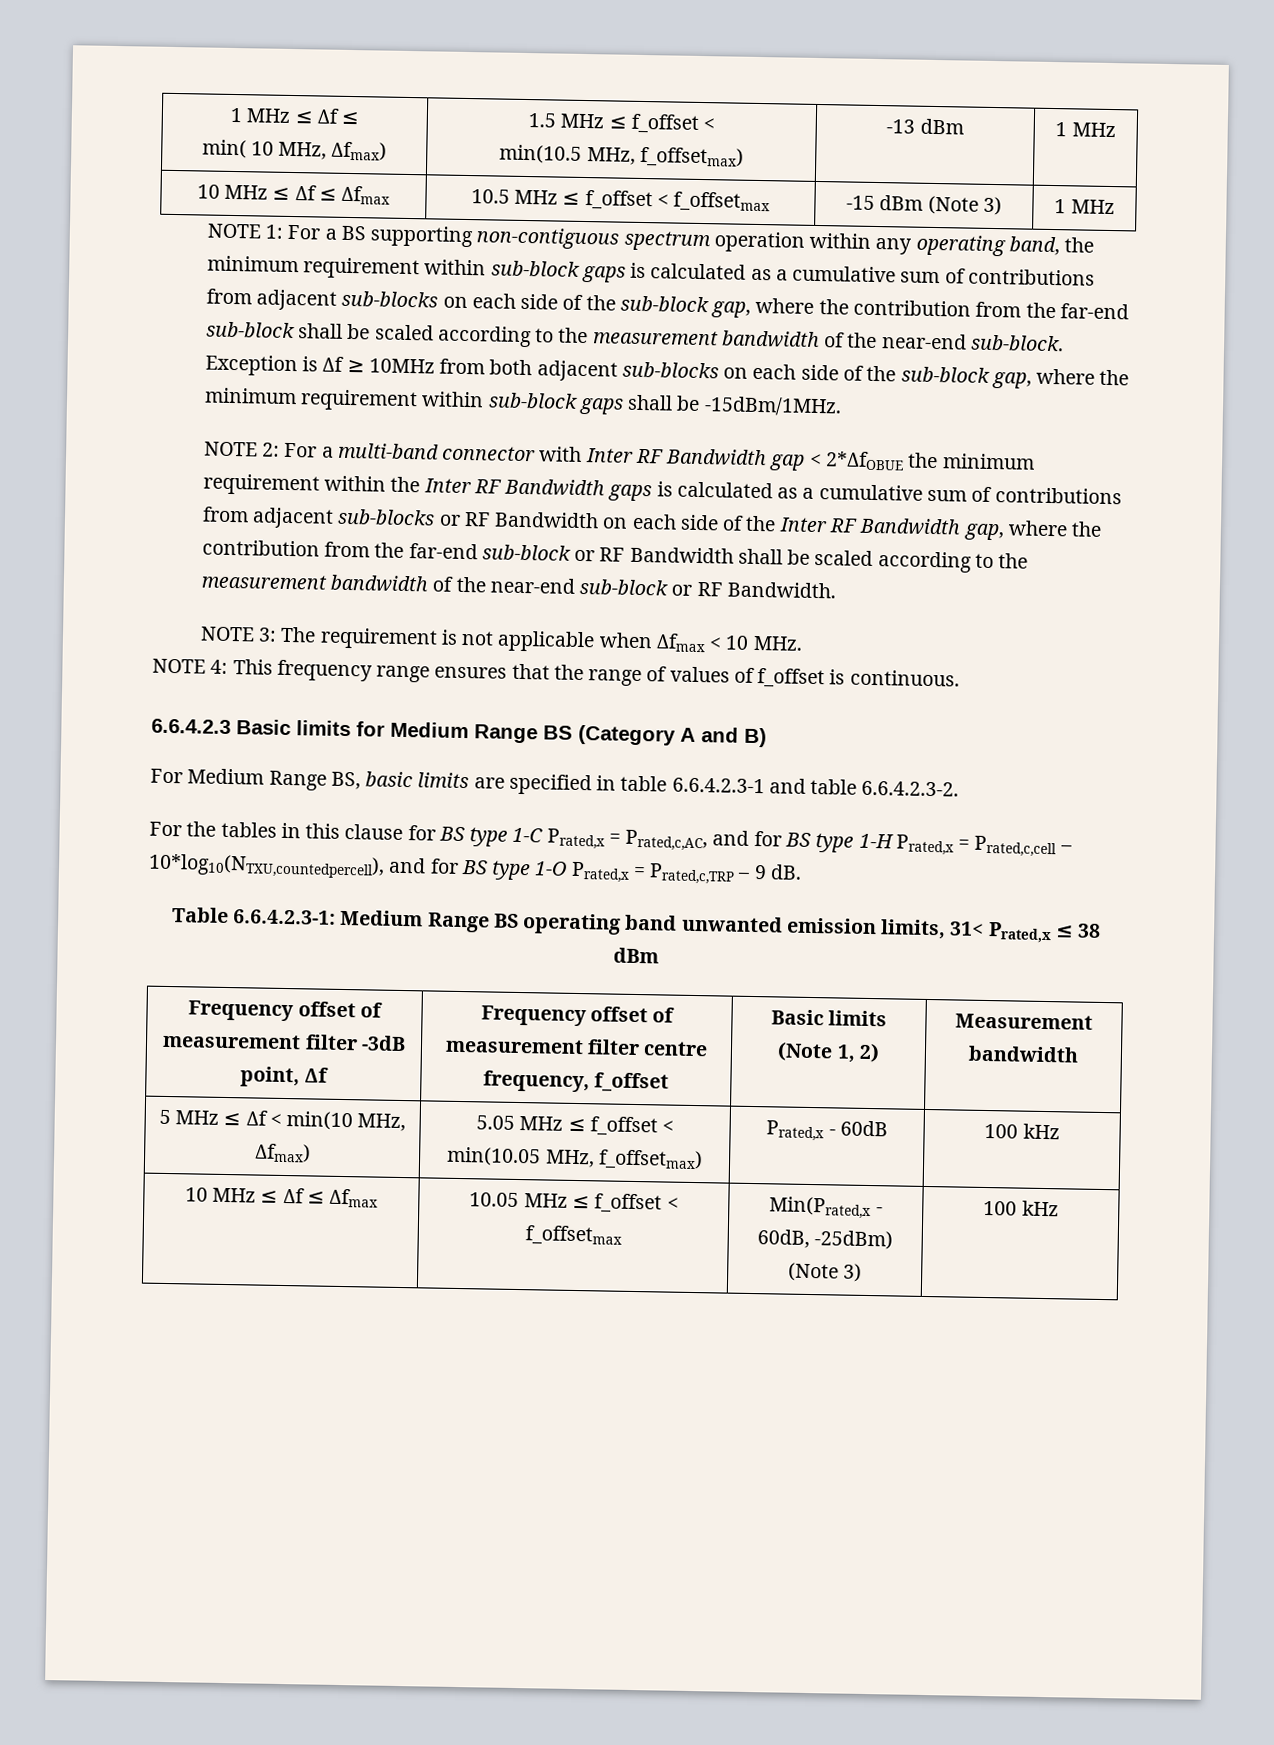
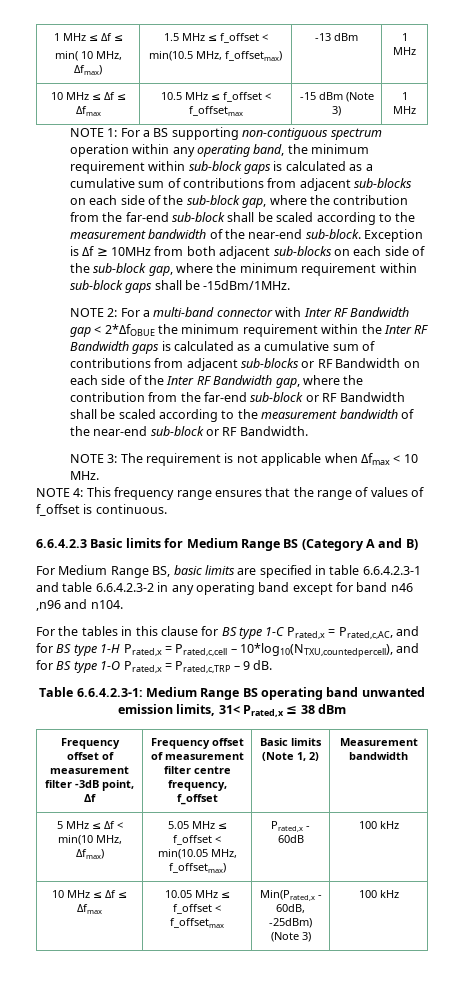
[861,780,960,797] 6.6.4.2.3-2. -> [95,582,413,595] [36,599,123,611] 6.6.4.2.3-2 in any operating band except for band n46 ,n96 and n104.

